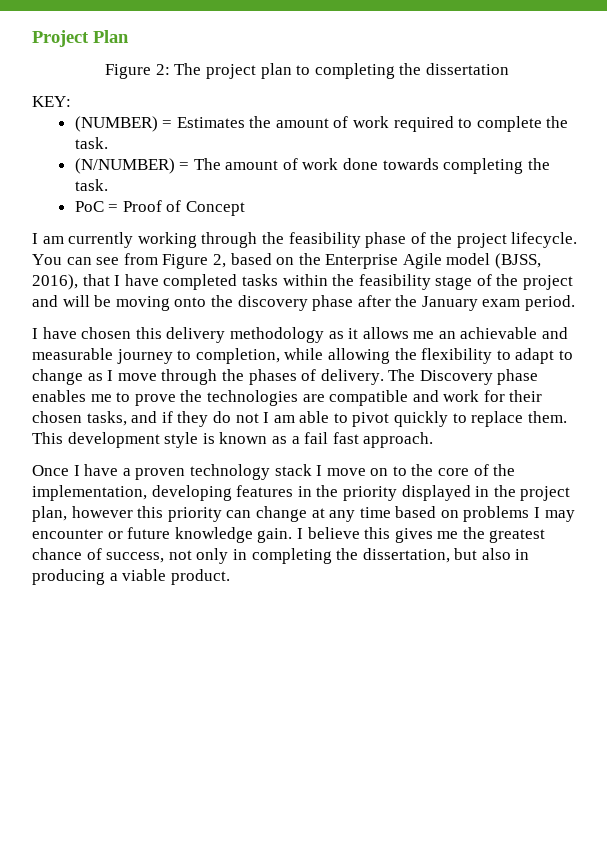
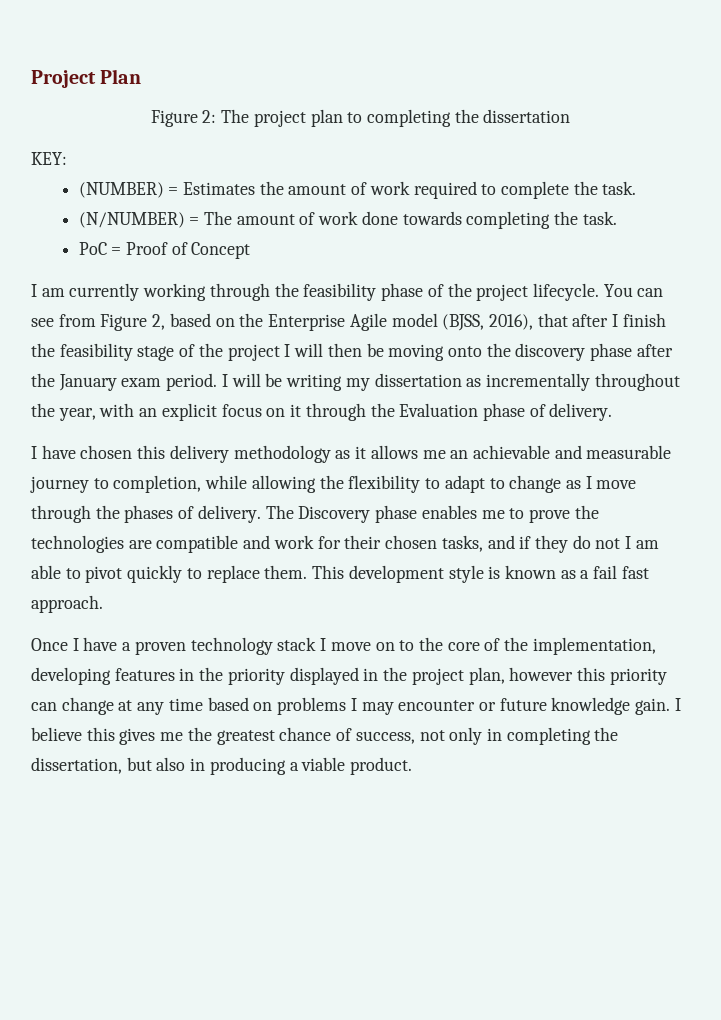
[114,274,328,290] I have completed tasks within -> [572,313,666,327] after I finish
[32,295,90,307] and will -> [284,343,362,357] I will then
(576, 303) none -> [221,373,680,391] [31,403,613,421] I will be writing my dissertation as incrementally throughout the year, with an explicit focus on it through the Evaluation phase of delivery.

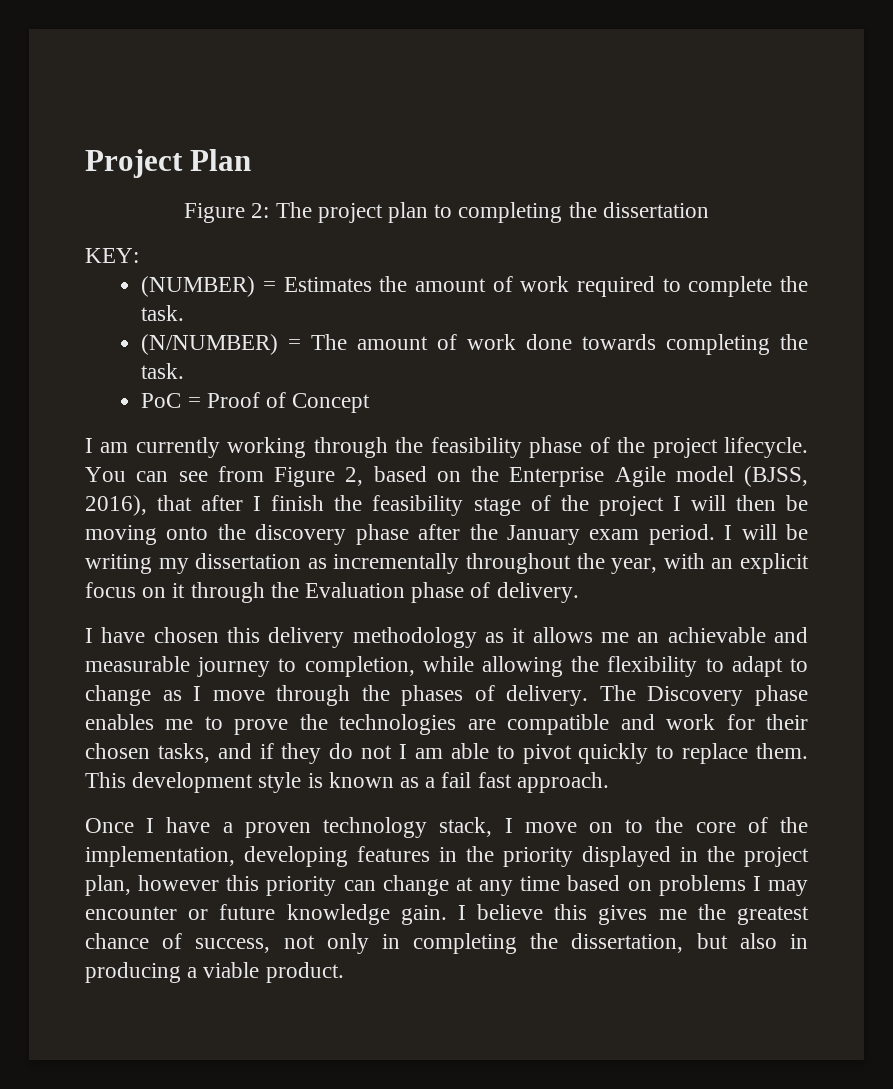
[277,637,317,651] stack -> [439,817,493,837] stack,

